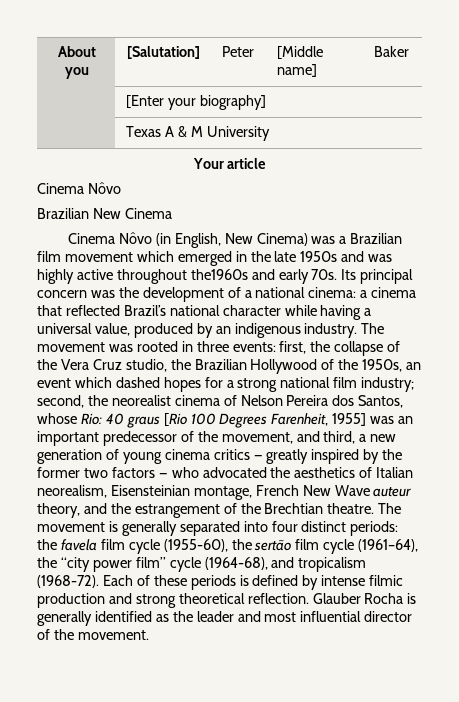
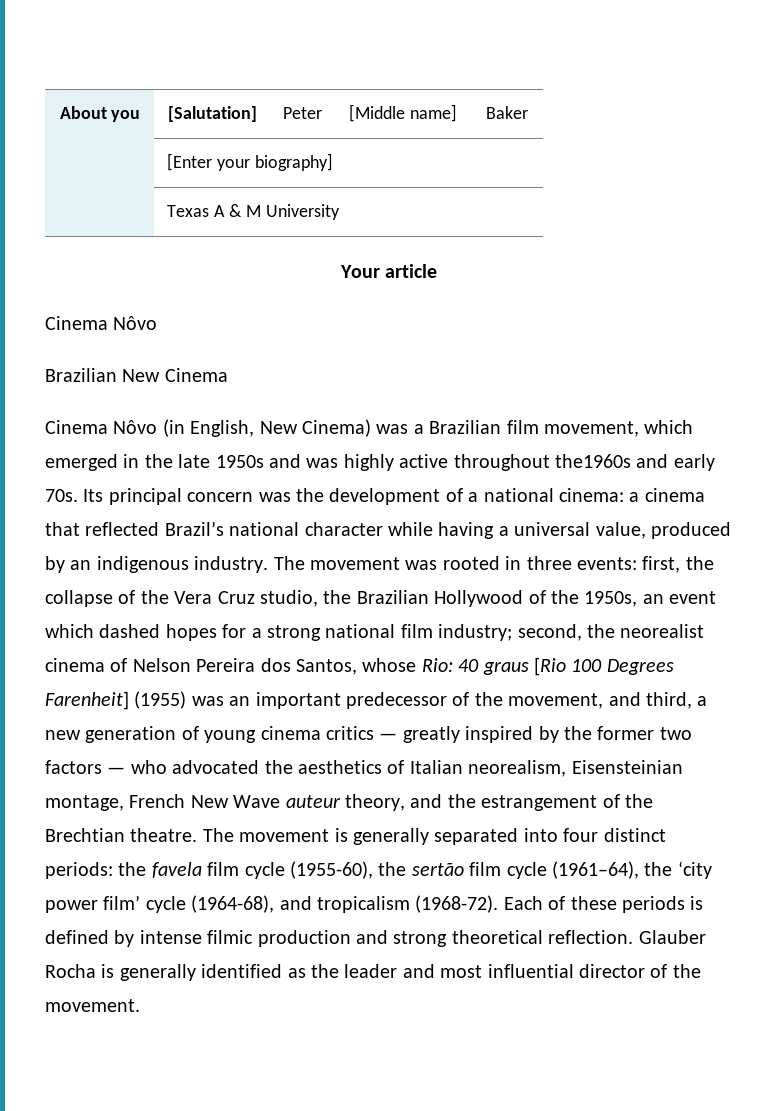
[64,252,133,262] movement -> [543,421,639,437] movement,
[271,413,367,426] Farenheit, 1955] -> [45,691,187,710] Farenheit] (1955)
[60,557,166,572] “city power film” -> [677,861,712,879] [45,895,141,913] ‘city power film’

